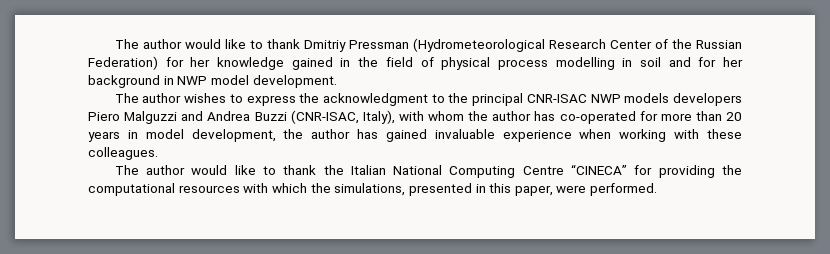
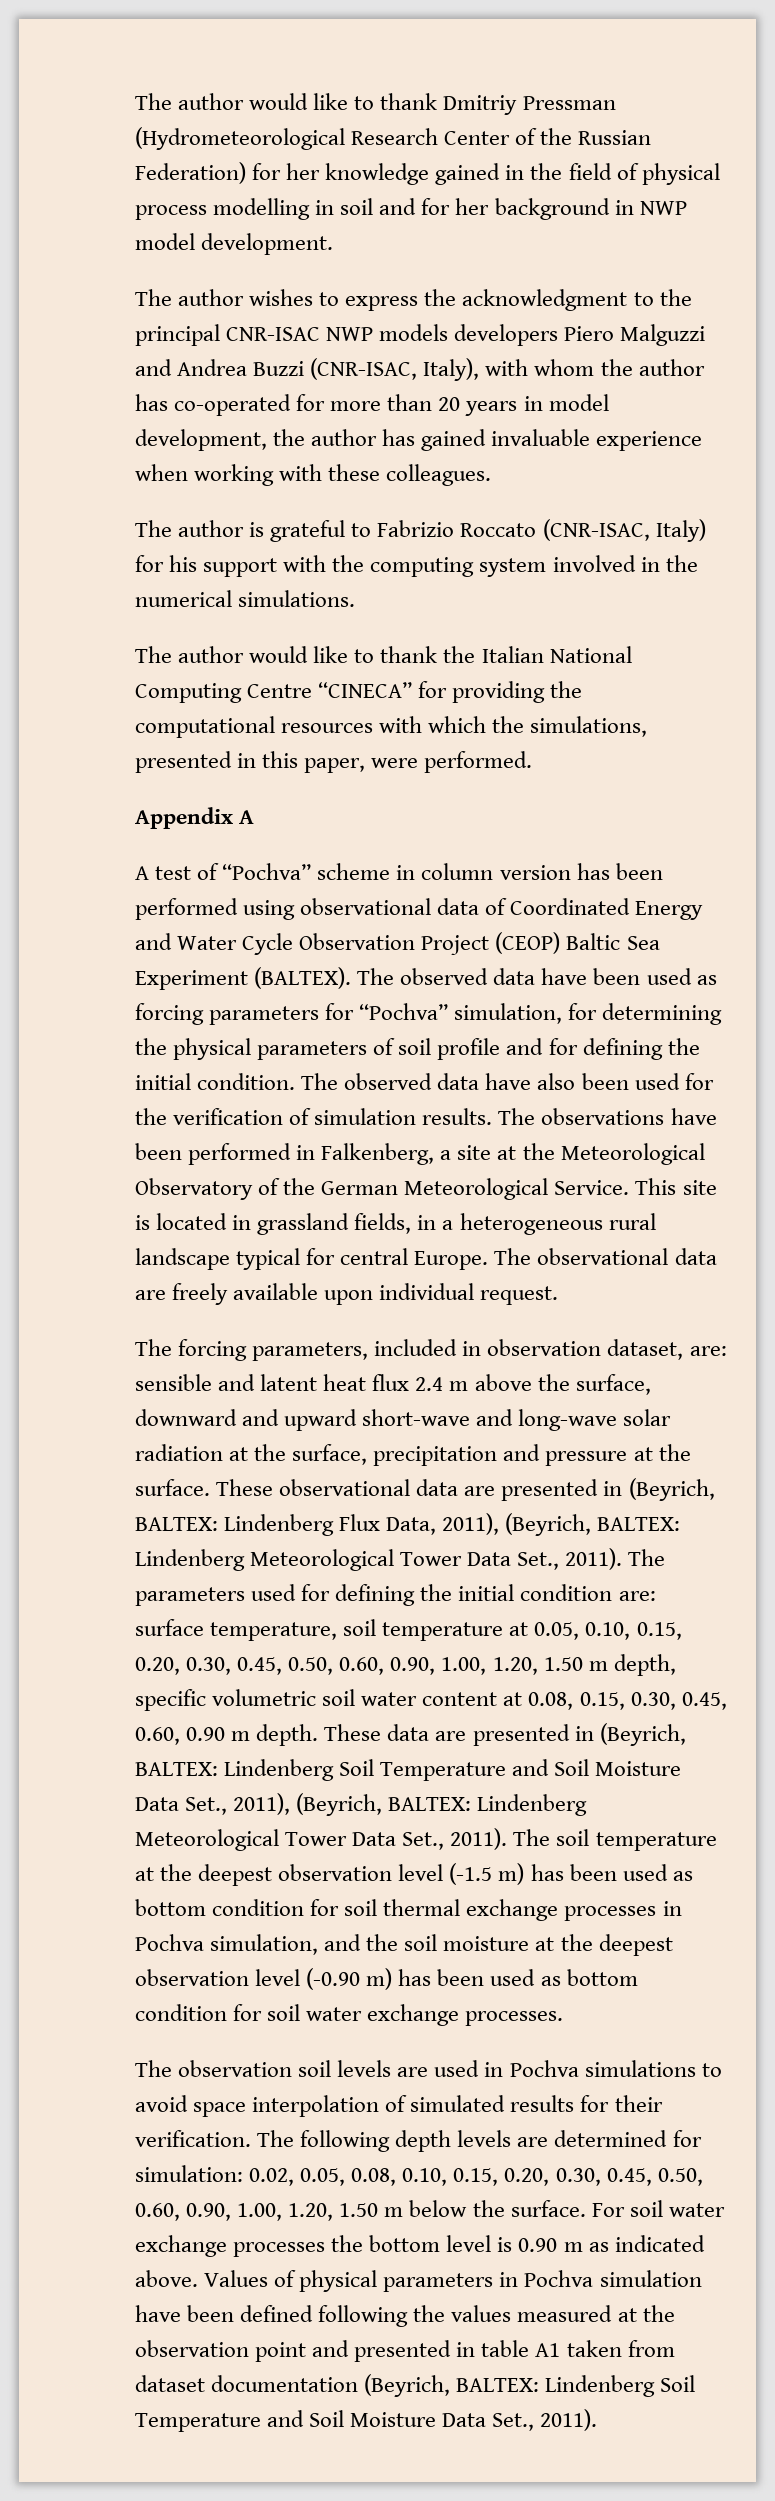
(158, 153) none -> [135,519,706,542] [135,555,698,577] [135,590,356,607] // The author is grateful to Fabrizio Roccato (CNR-ISAC, Italy) for his support with the computing system involved in the numerical simulations.
(658, 189) none -> [135,807,255,829] [135,863,663,880] [135,898,704,920] [135,932,660,955] [135,967,717,990] [135,1003,723,1025] [135,1038,700,1060] [135,1073,714,1090] [135,1108,717,1125] [135,1143,705,1165] [135,1178,717,1200] [135,1213,656,1235] [135,1248,717,1270] [135,1283,559,1305] [135,1339,727,1361] [135,1374,651,1395] [135,1409,672,1431] [135,1444,691,1466] [135,1478,715,1501] [135,1513,681,1536] [135,1548,666,1571] [135,1584,656,1606] [135,1619,682,1641] [135,1654,676,1676] [135,1689,727,1711] [135,1723,686,1746] [135,1759,682,1781] [135,1793,588,1816] [135,1828,717,1851] [135,1863,693,1886] [135,1899,682,1921] [135,1934,673,1956] [135,1968,638,1990] [135,2004,564,2026] [135,2060,722,2077] [135,2095,663,2117] [135,2130,702,2152] [135,2165,703,2186] [135,2200,725,2221] [135,2235,705,2257] [135,2270,702,2292] [135,2305,675,2327] [135,2340,675,2362] [135,2374,696,2397] [135,2409,598,2432] // Appendix A // A test of “Pochva” scheme in column version has been performed using observational data of Coordinated Energy and Water Cycle Observation Project (CEOP) Baltic Sea Experiment (BALTEX). The observed data have been used as forcing parameters for “Pochva” simulation, for determining the physical parameters of soil profile and for defining the initial condition. The observed data have also been used for the verification of simulation results. The observations have been performed in Falkenberg, a site at the Meteorological Observatory of the German Meteorological Service. This site is located in grassland fields, in a heterogeneous rural landscape typical for central Europe. The observational data are freely available upon individual request. // The forcing parameters, included in observation dataset, are: sensible and latent heat flux 2.4 m above the surface, downward and upward short-wave and long-wave solar radiation at the surface, precipitation and pressure at the surface. These observational data are presented in (Beyrich, BALTEX: Lindenberg Flux Data, 2011), (Beyrich, BALTEX: Lindenberg Meteorological Tower Data Set., 2011). The parameters used for defining the initial condition are: surface temperature, soil temperature at 0.05, 0.10, 0.15, 0.20, 0.30, 0.45, 0.50, 0.60, 0.90, 1.00, 1.20, 1.50 m depth, specific volumetric soil water content at 0.08, 0.15, 0.30, 0.45, 0.60, 0.90 m depth. These data are presented in (Beyrich, BALTEX: Lindenberg Soil Temperature and Soil Moisture Data Set., 2011), (Beyrich, BALTEX: Lindenberg Meteorological Tower Data Set., 2011). The soil temperature at the deepest observation level (-1.5 m) has been used as bottom condition for soil thermal exchange processes in Pochva simulation, and the soil moisture at the deepest observation level (-0.90 m) has been used as bottom condition for soil water exchange processes. // The observation soil levels are used in Pochva simulations to avoid space interpolation of simulated results for their verification. The following depth levels are determined for simulation: 0.02, 0.05, 0.08, 0.10, 0.15, 0.20, 0.30, 0.45, 0.50, 0.60, 0.90, 1.00, 1.20, 1.50 m below the surface. For soil water exchange processes the bottom level is 0.90 m as indicated above. Values of physical parameters in Pochva simulation have been defined following the values measured at the observation point and presented in table A1 taken from dataset documentation (Beyrich, BALTEX: Lindenberg Soil Temperature and Soil Moisture Data Set., 2011).

